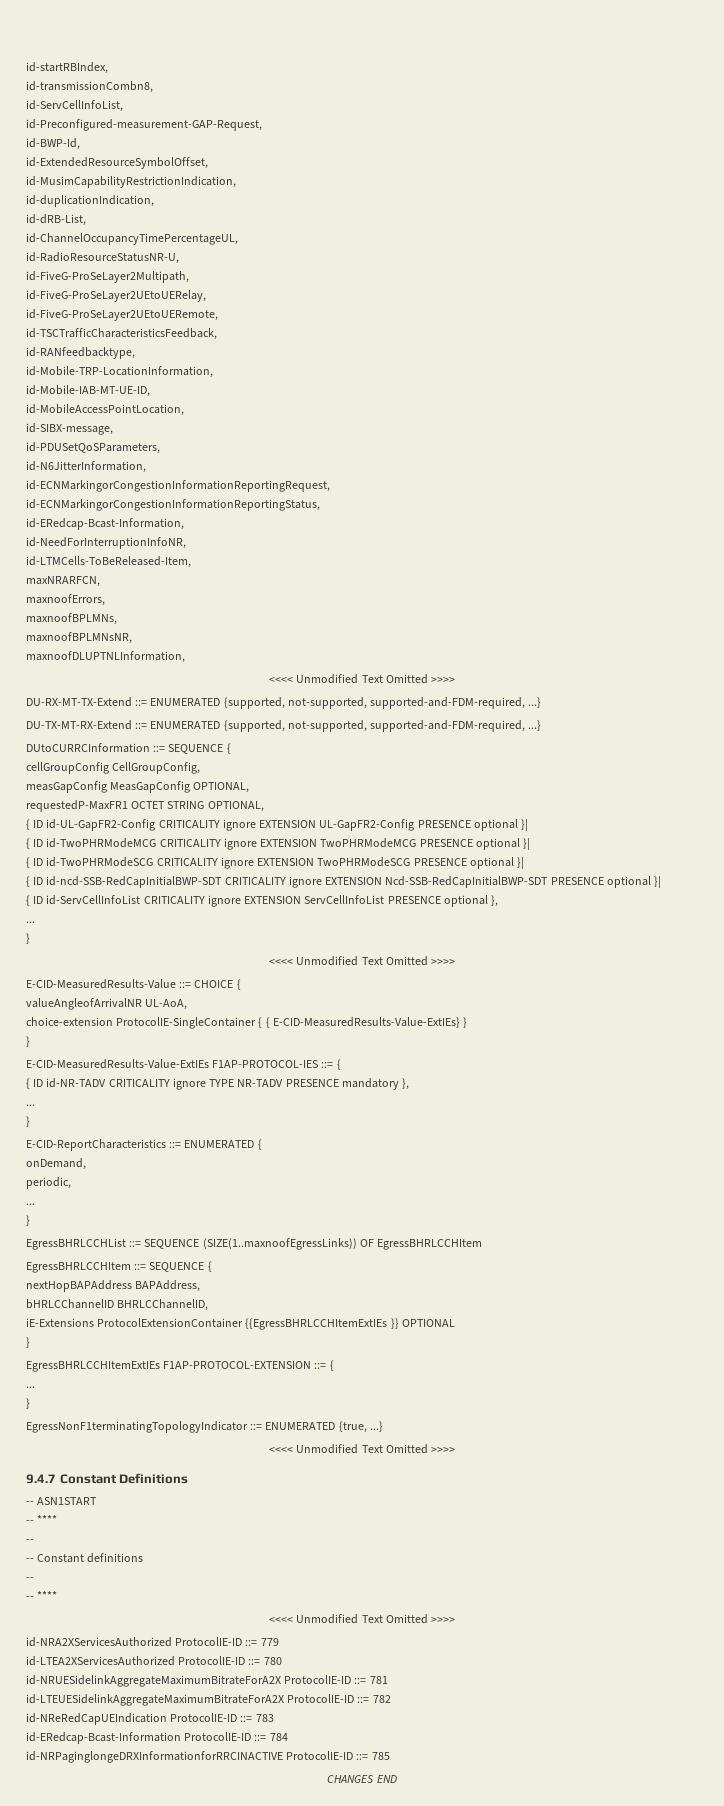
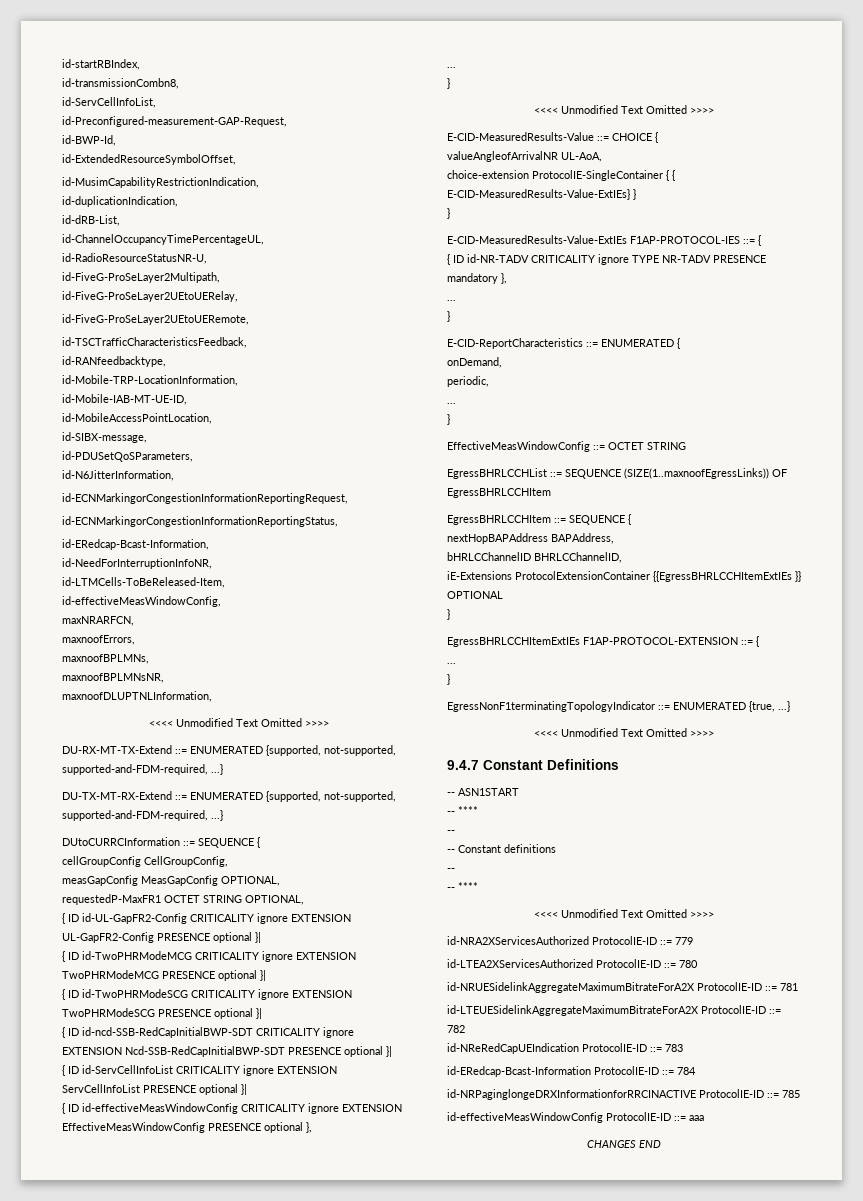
(191, 562) none -> [62,596,221,607] // id-effectiveMeasWindowConfig,
(488, 901) none -> [241,1084,247,1095] [62,1103,402,1114] [62,1122,303,1133] }| // { ID id-effectiveMeasWindowConfig CRITICALITY ignore EXTENSION EffectiveMeasWindowConfig PRESENCE optional
(30, 1220) none -> [447,441,686,452] // EffectiveMeasWindowConfig ::= OCTET STRING
(390, 1756) none -> [447,1112,704,1123] // id-effectiveMeasWindowConfig ProtocolIE-ID ::= aaa

